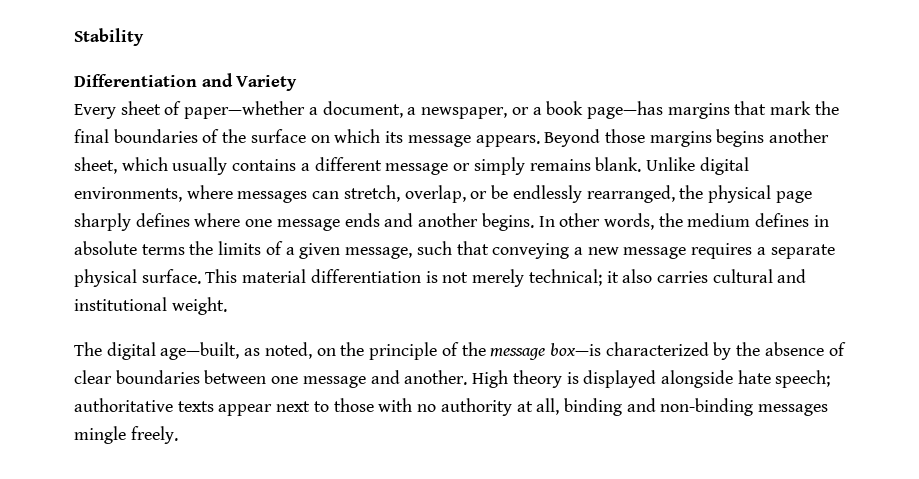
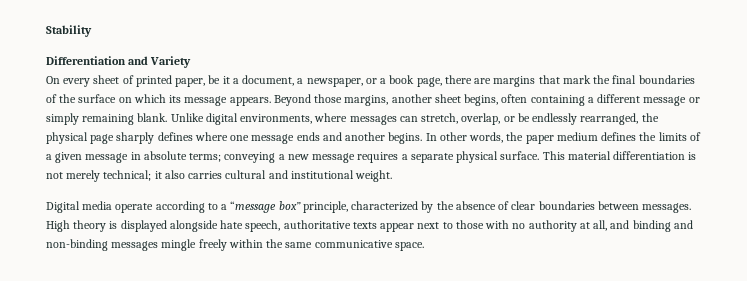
[74,101,306,119] Every sheet of paper—whether -> [46,75,230,87] On every sheet of printed paper, be it
[586,101,663,119] page—has -> [416,75,492,87] page, there are
[649,129,830,147] [74,157,297,175] margins begins another sheet, which usually contains -> [344,94,585,106] margins, another sheet begins, often containing
[529,159,591,171] remains -> [82,114,135,125] remaining
(683, 220) none -> [525,135,554,144] paper
[813,215,829,227] [74,241,185,255] in absolute terms -> (637, 136) none
[345,241,489,259] message, such that -> [85,151,222,163] message in absolute terms;
[74,342,601,360] The digital age—built, as noted, on the principle of the message box—is -> [46,201,348,213] Digital media operate according to a “message box” principle,
[271,370,468,388] one message and another. -> [642,203,692,213] messages.
[775,370,831,388] speech; -> [245,220,281,232] speech,
(560, 406) none -> [610,220,630,229] and
[130,426,178,444] freely. -> [198,239,424,251] freely within the same communicative space.

